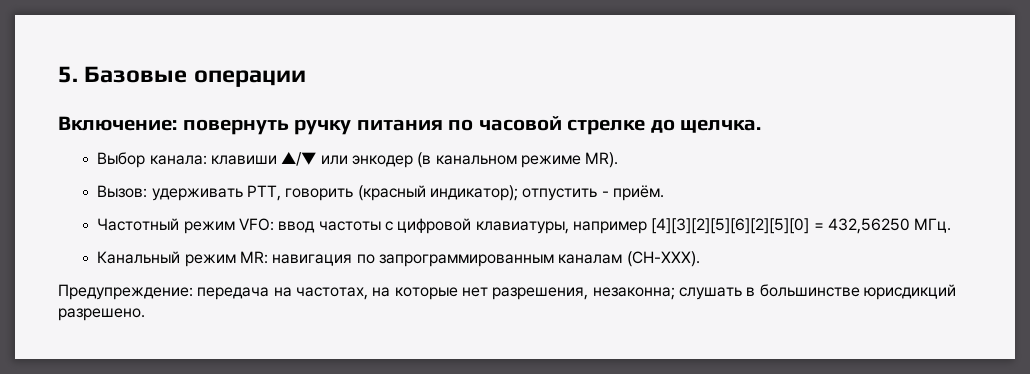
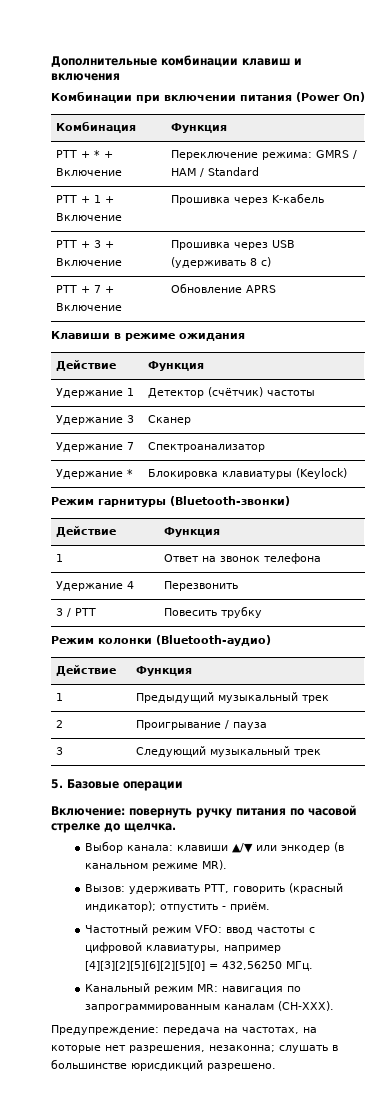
(58, 74) none -> [51,55,302,67] [51,73,120,81] [51,91,365,103] [55,121,136,133] [170,123,227,133] [55,150,113,158] [55,168,122,176] [170,150,357,160] [170,167,259,177] [55,195,114,203] [55,213,122,221] [170,193,324,205] [55,240,114,248] [55,258,122,266] [170,240,295,250] [170,257,271,268] [55,285,114,293] [55,303,122,311] [170,283,276,293] [51,331,245,341] [55,360,116,371] [147,361,204,371] [55,388,134,398] [147,387,315,398] [55,415,134,425] [147,415,191,425] [55,442,134,452] [147,442,265,452] [55,469,133,479] [147,468,347,479] [51,496,290,507] [55,526,116,537] [163,527,220,537] [55,554,63,562] [163,553,321,564] [55,581,134,591] [163,581,238,591] [55,608,96,617] [163,606,262,618] [51,635,271,646] [55,665,116,676] [135,666,192,676] [55,693,63,701] [135,692,329,703] [55,720,63,728] [135,720,267,730] [55,747,63,755] [135,746,321,757] Дополнительные комбинации клавиш и включения // Комбинации при включении питания (Power On) // Комбинация | Функция // PTT + * + Включение | Переключение режима: GMRS / HAM / Standard // PTT + 1 + Включение | Прошивка через K-кабель // PTT + 3 + Включение | Прошивка через USB (удерживать 8 с) // PTT + 7 + Включение | Обновление APRS // Клавиши в режиме ожидания // Действие | Функция // Удержание 1 | Детектор (счётчик) частоты // Удержание 3 | Сканер // Удержание 7 | Спектроанализатор // Удержание * | Блокировка клавиатуры (Keylock) // Режим гарнитуры (Bluetooth-звонки) // Действие | Функция // 1 | Ответ на звонок телефона // Удержание 4 | Перезвонить // 3 / PTT | Повесить трубку // Режим колонки (Bluetooth-аудио) // Действие | Функция // 1 | Предыдущий музыкальный трек // 2 | Проигрывание / пауза // 3 | Следующий музыкальный трек //

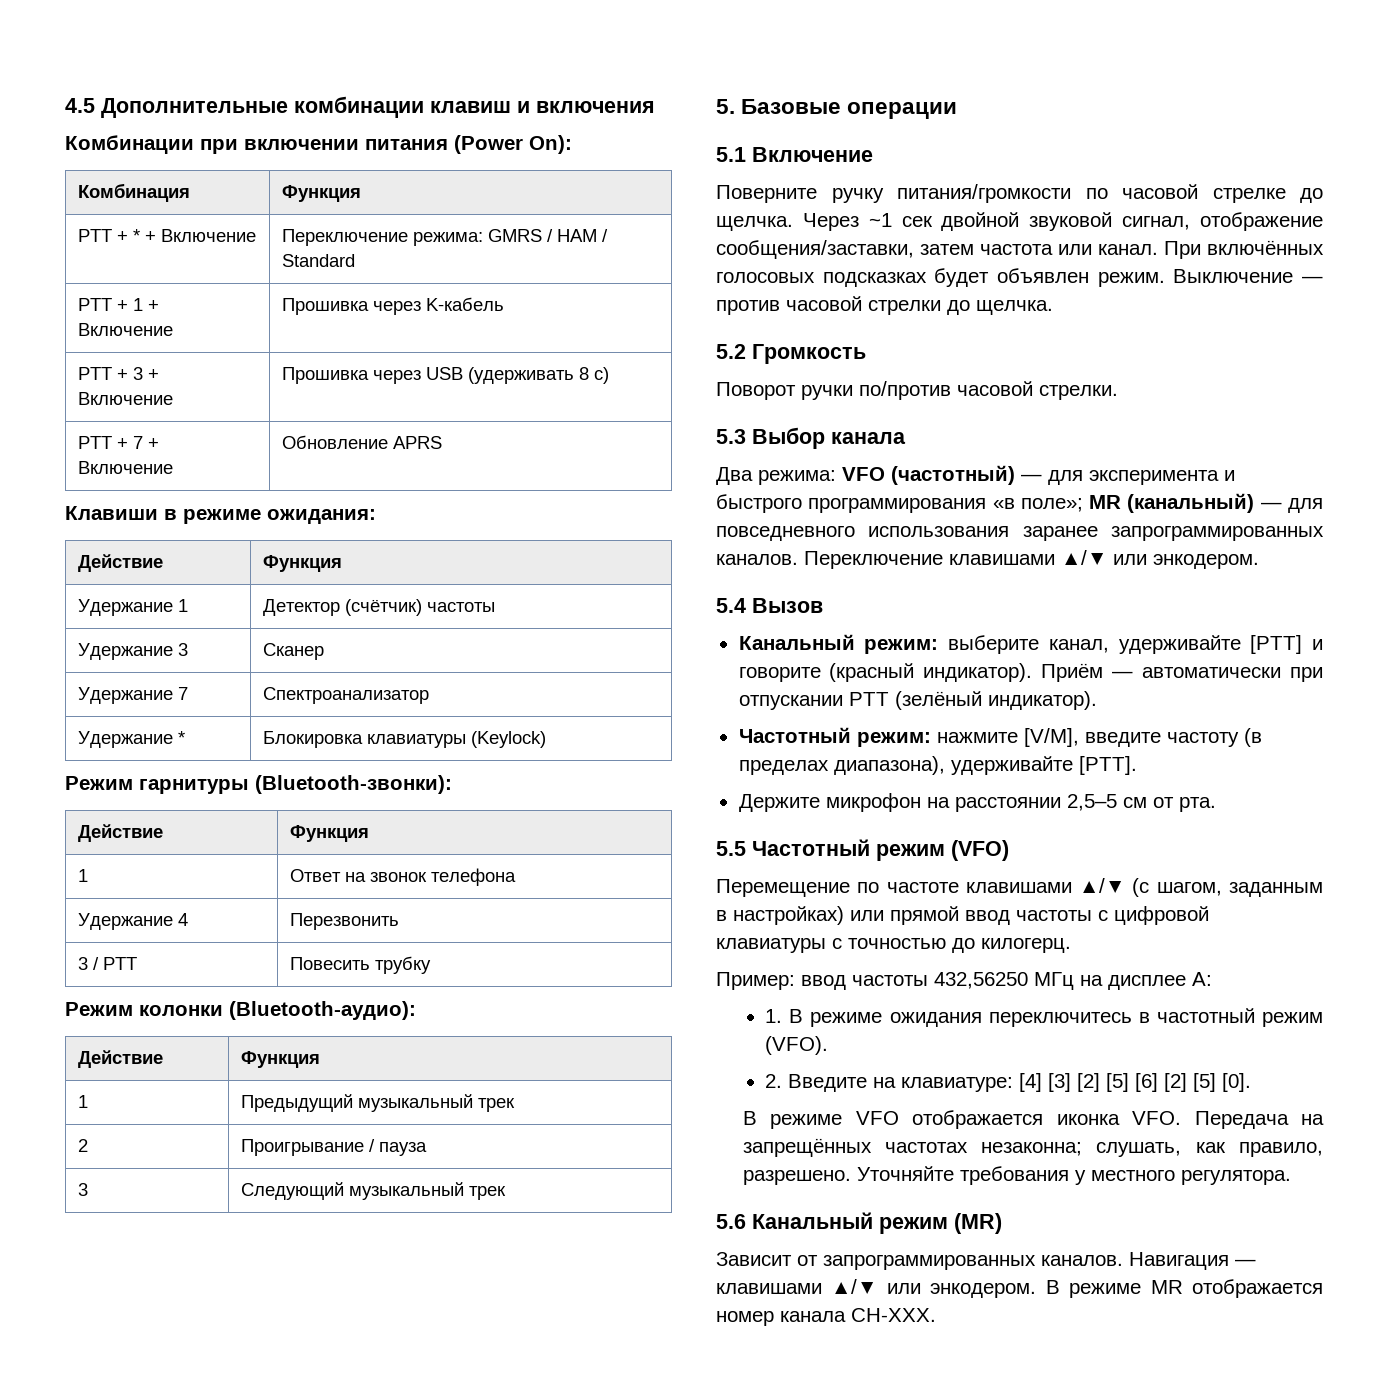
(51, 61) none -> [65,98,95,113] 4.5
[343,92,365,102] On) -> [529,135,572,154] On):
[179,333,245,341] ожидания -> [267,509,376,524] ожидания:
[170,496,290,506] (Bluetooth-звонки) -> [255,775,452,794] (Bluetooth-звонки):
[156,635,271,646] (Bluetooth-аудио) -> [229,1001,416,1020] (Bluetooth-аудио):
[51,806,286,818] Включение: повернуть ручку питания -> [716,147,873,162] [716,184,1071,203] 5.1 Включение // Поверните ручку питания/громкости
[84,841,344,853] [84,860,227,871] [84,883,343,894] [84,901,270,912] [84,924,315,935] [84,942,281,953] [84,961,313,971] [84,983,301,994] [84,1001,334,1012] [51,1025,317,1035] [51,1045,338,1053] [51,1059,276,1071] // Выбор канала: клавиши ▲/▼ или энкодер (в канальном режиме MR). // Вызов: удерживать PTT, говорить (красный индикатор); отпустить - приём. // Частотный режим VFO: ввод частоты с цифровой клавиатуры, например [4][3][2][5][6][2][5][0] = 432,56250 МГц. // Канальный режим MR: навигация по запрограммированным каналам (CH-XXX). // Предупреждение: передача на частотах, на которые нет разрешения, незаконна; слушать в большинстве юрисдикций разрешено. -> [802,212,1323,231] [716,240,1324,259] [716,268,1323,287] [716,296,1053,315] [716,344,866,364] [716,381,1118,400] [716,427,906,449] [716,465,1235,485] [716,493,1323,513] [716,526,1324,541] [716,550,1259,569] [716,598,823,613] [738,634,1323,654] [738,663,1323,682] [738,691,1097,710] [738,727,1262,747] [738,756,1137,775] [738,793,1216,812] [716,839,1009,861] [716,878,1323,897] [716,906,1209,925] [716,938,1071,953] [716,972,1212,990] [765,1008,1323,1027] [765,1036,829,1055] [765,1073,1252,1092] [742,1110,1324,1129] [742,1138,1323,1157] [742,1166,1291,1185] [716,1212,1002,1234] [716,1252,1256,1270] [716,1279,1323,1298] [716,1308,936,1326] Через ~1 сек двойной звуковой сигнал, отображение сообщения/заставки, затем частота или канал. При включённых голосовых подсказках будет объявлен режим. Выключение — против часовой стрелки до щелчка. // 5.2 Громкость // Поворот ручки по/против часовой стрелки. // 5.3 Выбор канала // Два режима: VFO (частотный) — для эксперимента и быстрого программирования «в поле»; MR (канальный) — для повседневного использования заранее запрограммированных каналов. Переключение клавишами ▲/▼ или энкодером. // 5.4 Вызов // Канальный режим: выберите канал, удерживайте [PTT] и говорите (красный индикатор). Приём — автоматически при отпускании PTT (зелёный индикатор). // Частотный режим: нажмите [V/M], введите частоту (в пределах диапазона), удерживайте [PTT]. // Держите микрофон на расстоянии 2,5–5 см от рта. // 5.5 Частотный режим (VFO) // Перемещение по частоте клавишами ▲/▼ (с шагом, заданным в настройках) или прямой ввод частоты с цифровой клавиатуры с точностью до килогерц. // Пример: ввод частоты 432,56250 МГц на дисплее A: // 1. В режиме ожидания переключитесь в частотный режим (VFO). // 2. Введите на клавиатуре: [4] [3] [2] [5] [6] [2] [5] [0]. // В режиме VFO отображается иконка VFO. Передача на запрещённых частотах незаконна; слушать, как правило, разрешено. Уточняйте требования у местного регулятора. // 5.6 Канальный режим (MR) // Зависит от запрограммированных каналов. Навигация — клавишами ▲/▼ или энкодером. В режиме MR отображается номер канала CH-XXX.

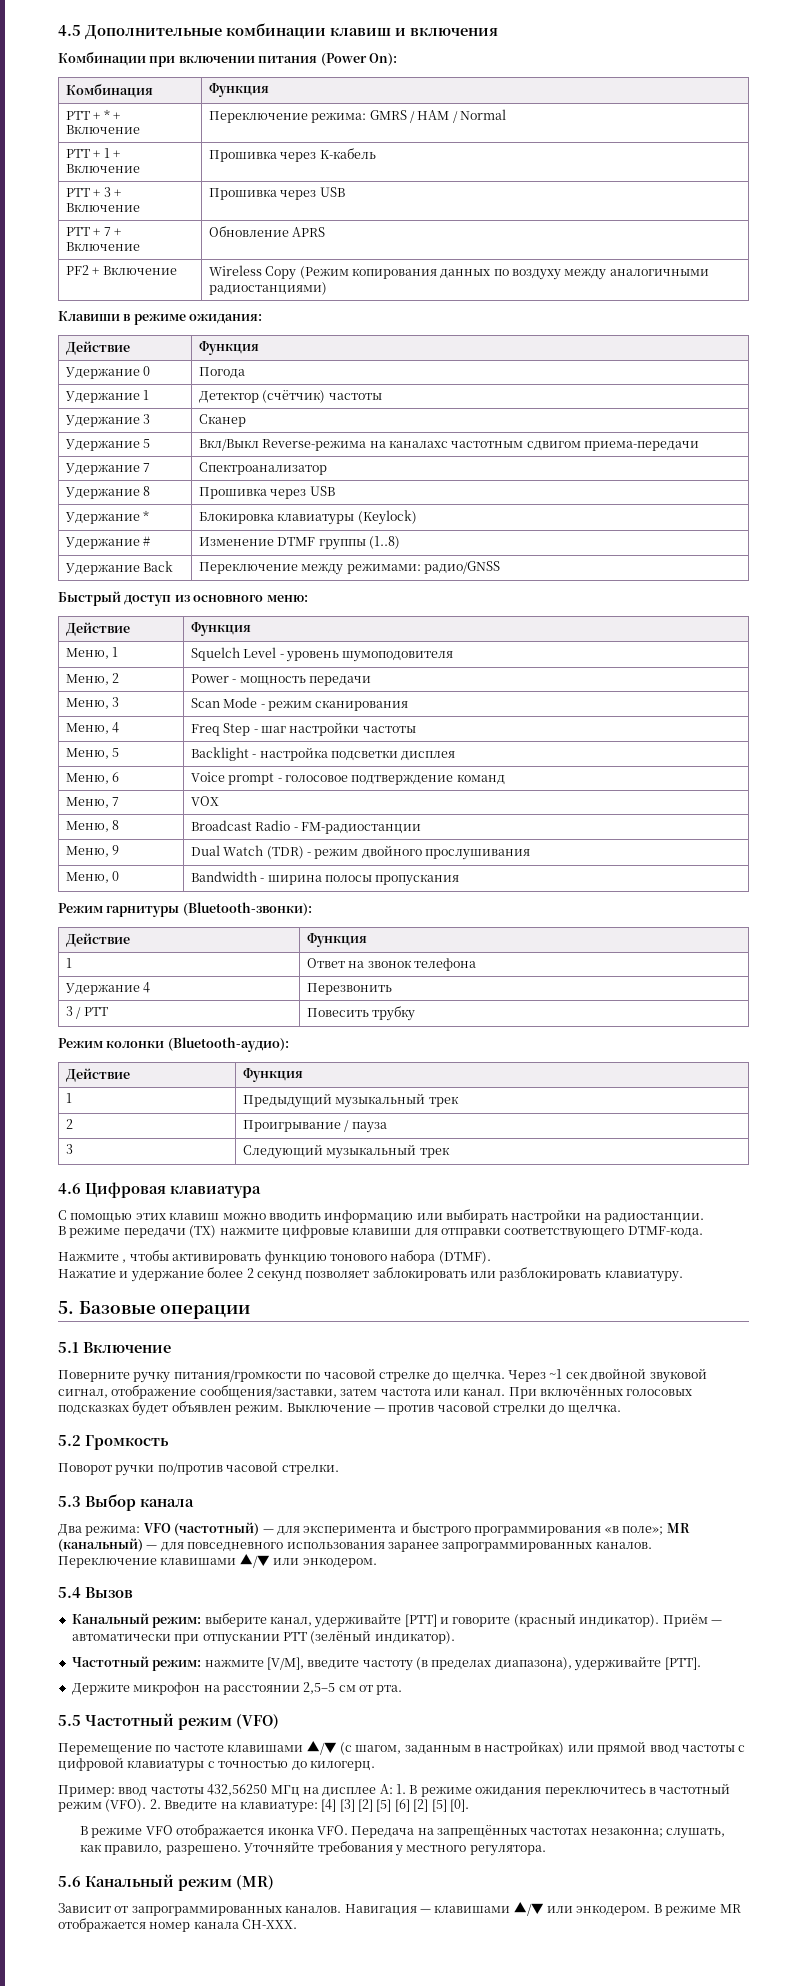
[282,254,356,267] Standard -> [460,109,507,120] Normal
[468,367,610,384] (удерживать 8 с) -> (345, 192) none
(443, 442) none -> [65,265,177,275] [208,265,709,280] [208,282,327,295] // PF2 + Включение | Wireless Copy (Режим копирования данных по воздуху между аналогичными радиостанциями)
(343, 563) none -> [64,366,151,379] [198,367,245,379] // Удержание 0 | Погода
[178,687,189,700] [263,687,430,704] 7 | Спектроанализатор -> [143,439,151,448] [198,439,700,451] [64,463,151,475] [198,462,327,475] [64,486,151,499] [198,486,335,499] 5 | Вкл/Выкл Reverse-режима на каналахс частотным сдвигом приема-передачи // Удержание 7 | Спектроанализатор // Удержание 8 | Прошивка через USB
(547, 739) none -> [64,536,151,549] [198,536,400,550] [64,561,174,575] [198,561,500,575] [58,591,308,606] [65,622,130,636] [190,622,251,636] [65,647,119,659] [190,647,454,662] [65,673,120,685] [190,674,371,686] [65,697,120,709] [190,697,409,711] [65,722,120,734] [190,722,416,736] [65,748,120,759] [190,747,456,761] [65,772,120,784] [190,772,505,785] [65,797,120,808] [190,796,219,806] [65,820,120,832] [190,820,421,834] [65,845,120,857] [190,845,531,860] [65,871,120,883] [190,871,460,886] // Удержание # | Изменение DTMF группы (1..8) // Удержание Back | Переключение между режимами: радио/GNSS // Быстрый доступ из основного меню: // Действие | Функция // Меню, 1 | Squelch Level - уровень шумоподовителя // Меню, 2 | Power - мощность передачи // Меню, 3 | Scan Mode - режим сканирования // Меню, 4 | Freq Step - шаг настройки частоты // Меню, 5 | Backlight - настройка подсветки дисплея // Меню, 6 | Voice prompt - голосовое подтверждение команд // Меню, 7 | VOX // Меню, 8 | Broadcast Radio - FM-радиостанции // Меню, 9 | Dual Watch (TDR) - режим двойного прослушивания // Меню, 0 | Bandwidth - ширина полосы пропускания
(507, 1193) none -> [58,1182,261,1198] [58,1209,705,1223] [58,1225,703,1239] [58,1250,491,1265] [58,1267,683,1282] // 4.6 Цифровая клавиатура // С помощью этих клавиш можно вводить информацию или выбирать настройки на радиостанции. // В режиме передачи (TX) нажмите цифровые клавиши для отправки соответствующего DTMF-кода. // Нажмите , чтобы активировать функцию тонового набора (DTMF). // Нажатие и удержание более 2 секунд позволяет заблокировать или разблокировать клавиатуру.
(1212, 979) // -> (393, 1789) none
(829, 1045) // -> (147, 1805) none

